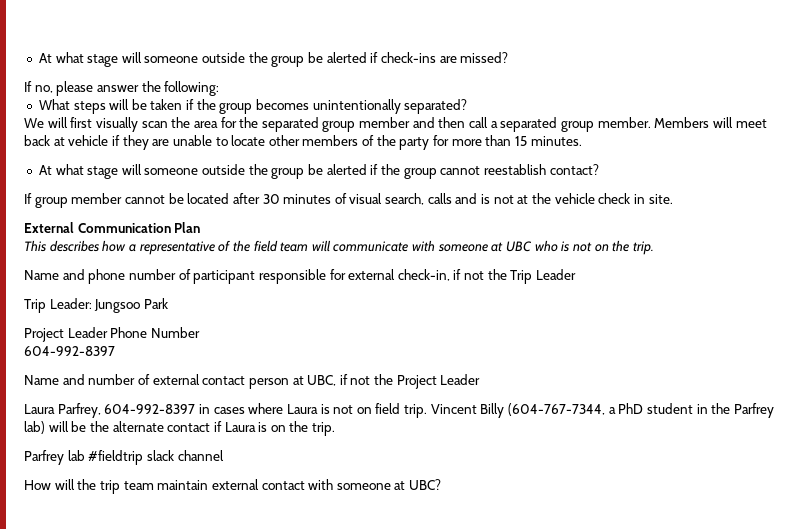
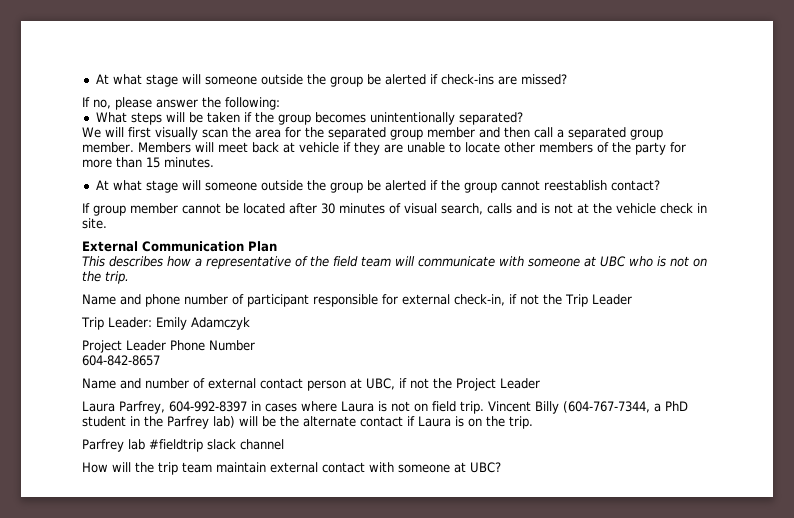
[94,298,168,313] Jungsoo Park -> [155,317,250,330] Emily Adamczyk
[24,346,115,356] 604-992-8397 -> [82,355,160,366] 604-842-8657

